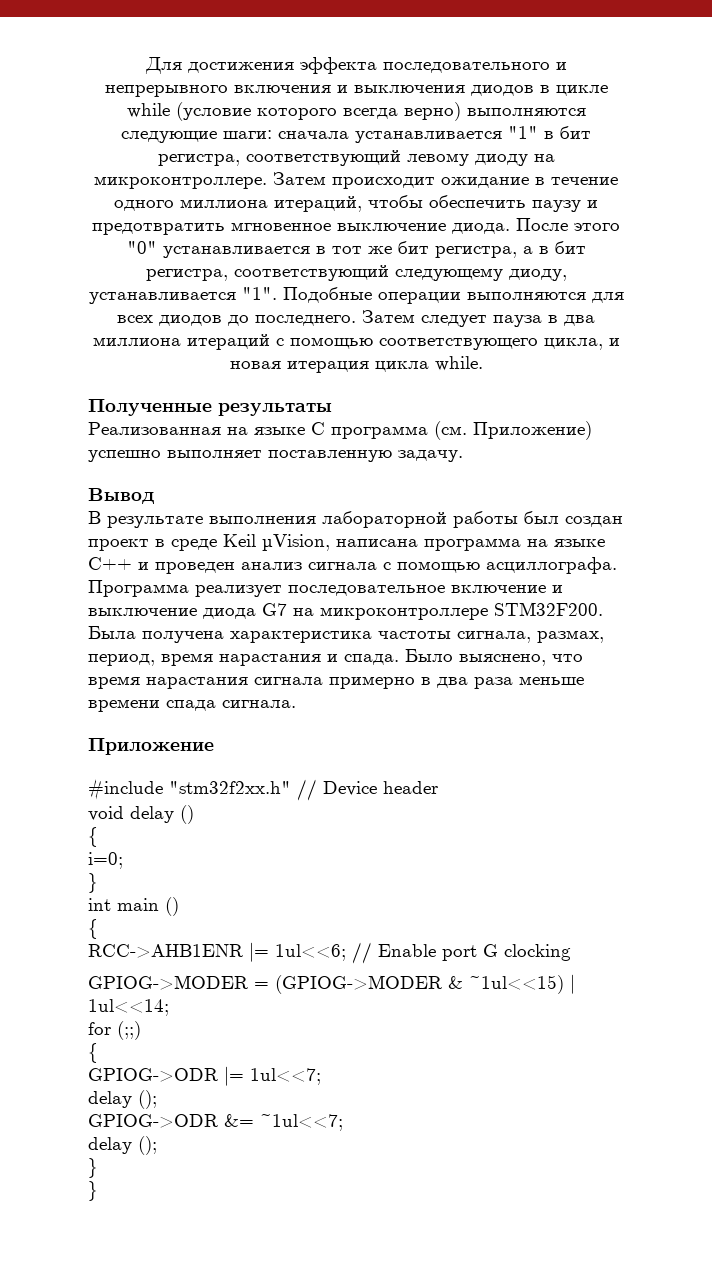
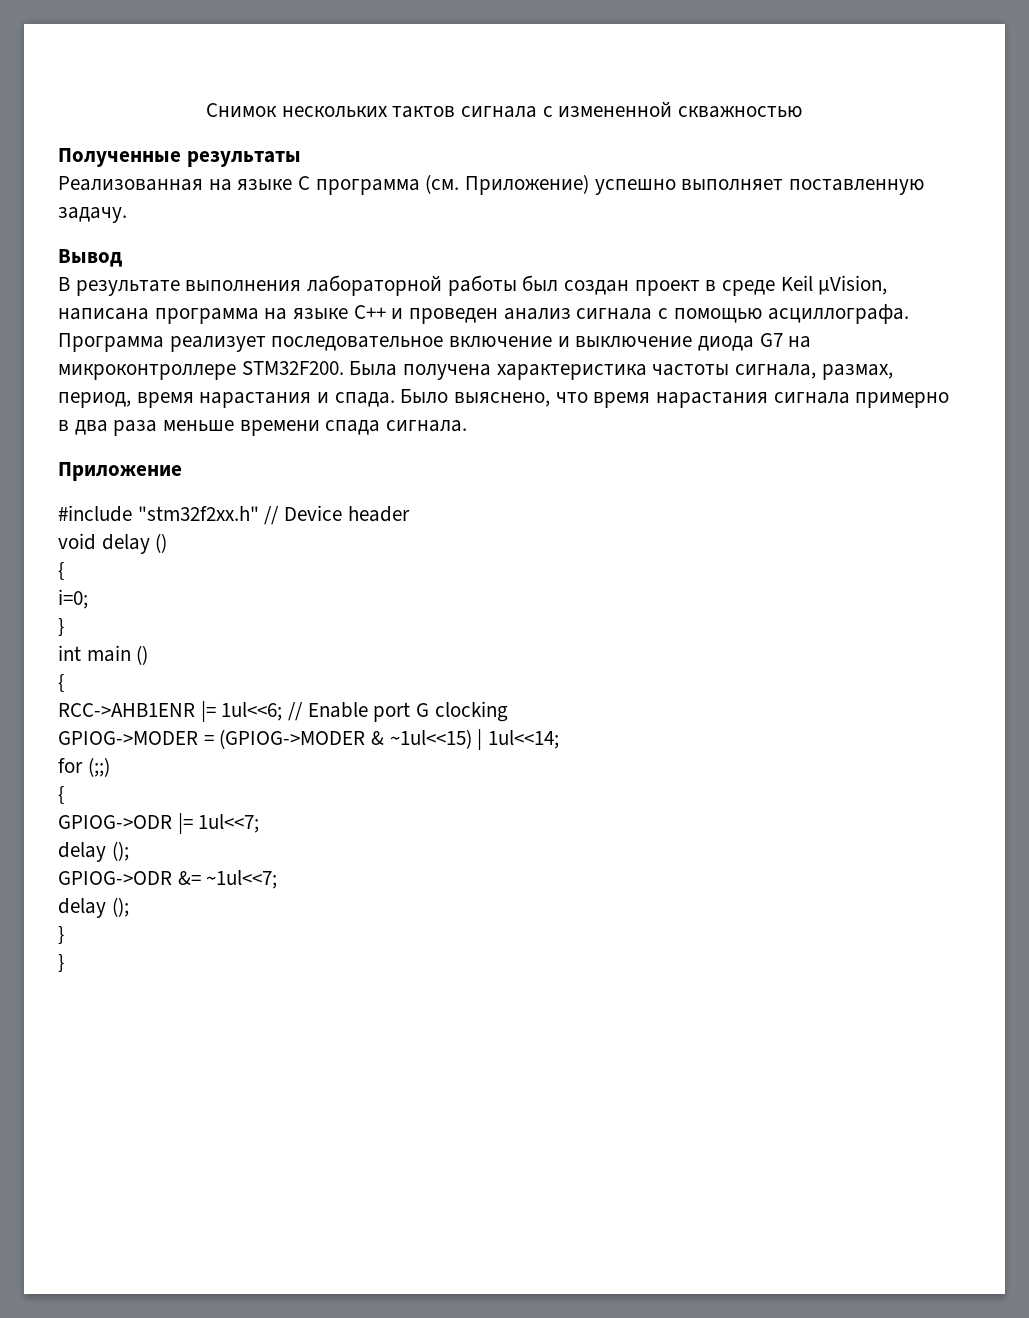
[144,57,567,74] [104,85,608,97] [126,102,586,121] [121,126,591,143] [157,150,555,166] [94,172,618,189] [114,195,598,212] [92,218,620,235] [126,241,586,258] [145,265,567,281] [88,287,624,304] [117,310,595,327] [92,334,620,350] [229,356,483,373] Для достижения эффекта последовательного и непрерывного включения и выключения диодов в цикле while (условие которого всегда верно) выполняются следующие шаги: сначала устанавливается "1" в бит регистра, соответствующий левому диоду на микроконтроллере. Затем происходит ожидание в течение одного миллиона итераций, чтобы обеспечить паузу и предотвратить мгновенное выключение диода. После этого "0" устанавливается в тот же бит регистра, а в бит регистра, соответствующий следующему диоду, устанавливается "1". Подобные операции выполняются для всех диодов до последнего. Затем следует пауза в два миллиона итераций с помощью соответствующего цикла, и новая итерация цикла while. -> [205,101,804,118] Снимок нескольких тактов сигнала с измененной скважностью

